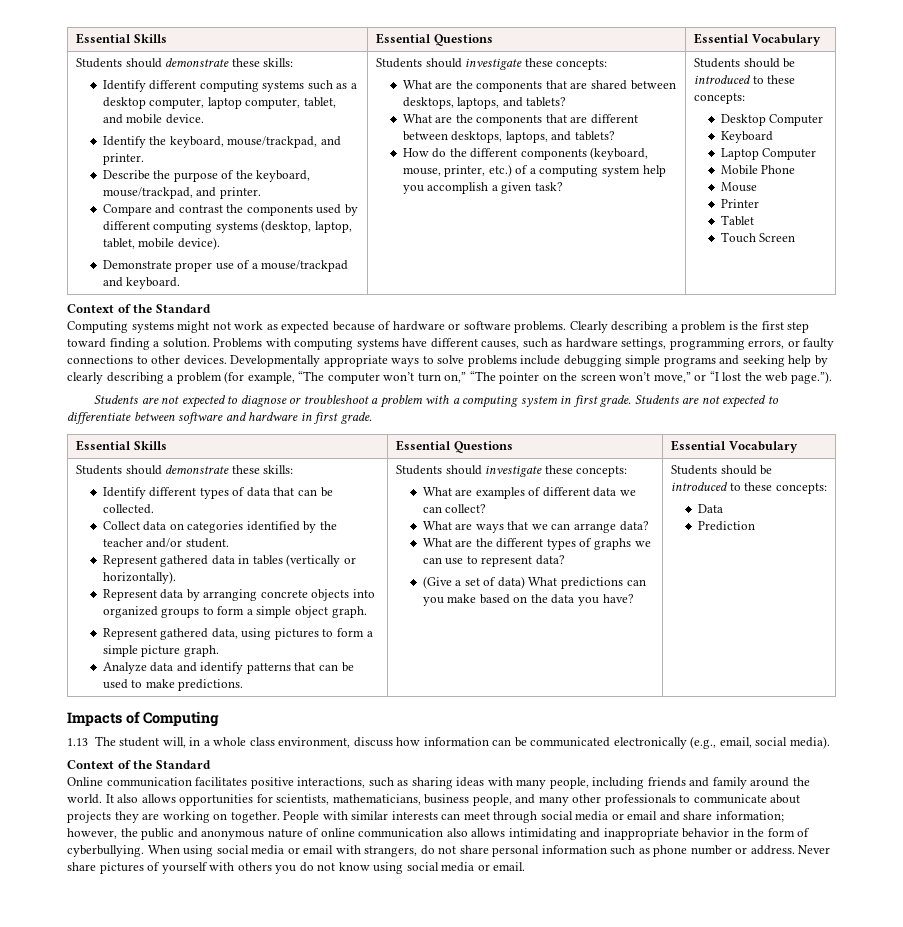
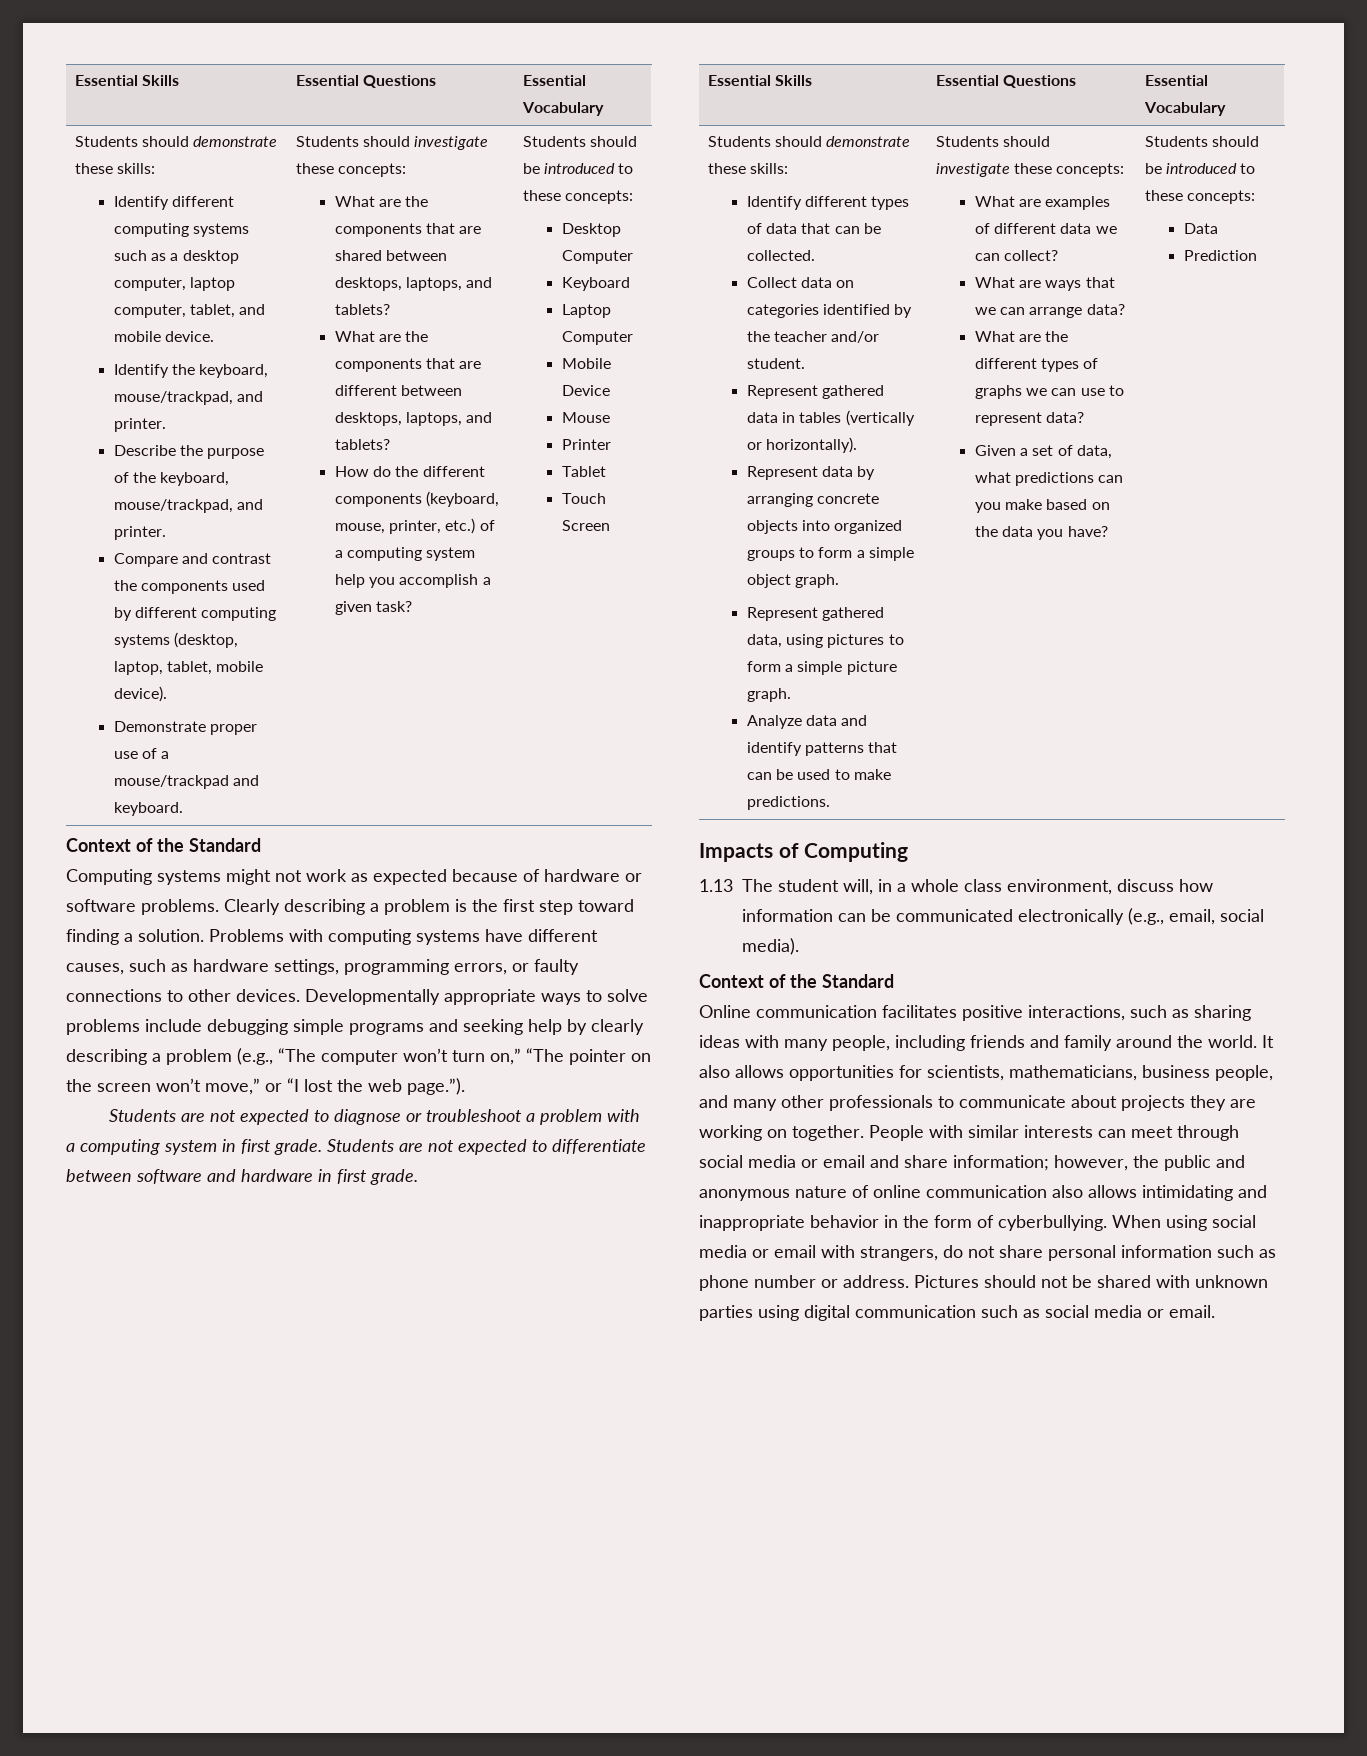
[761,165,796,174] Phone -> [561,385,610,396] Device
[224,371,295,384] (for example, -> [237,1048,273,1065] (e.g.,
[422,576,452,589] (Give -> [974,445,1016,456] Given
[497,576,558,589] data) What -> [1077,445,1113,459] [974,472,1011,483] data, what
[798,845,831,854] [67,862,404,874] Never share pictures of yourself with others you do not know using -> [914,1275,1268,1288] [699,1305,1040,1321] Pictures should not be shared with unknown parties using digital communication such as

